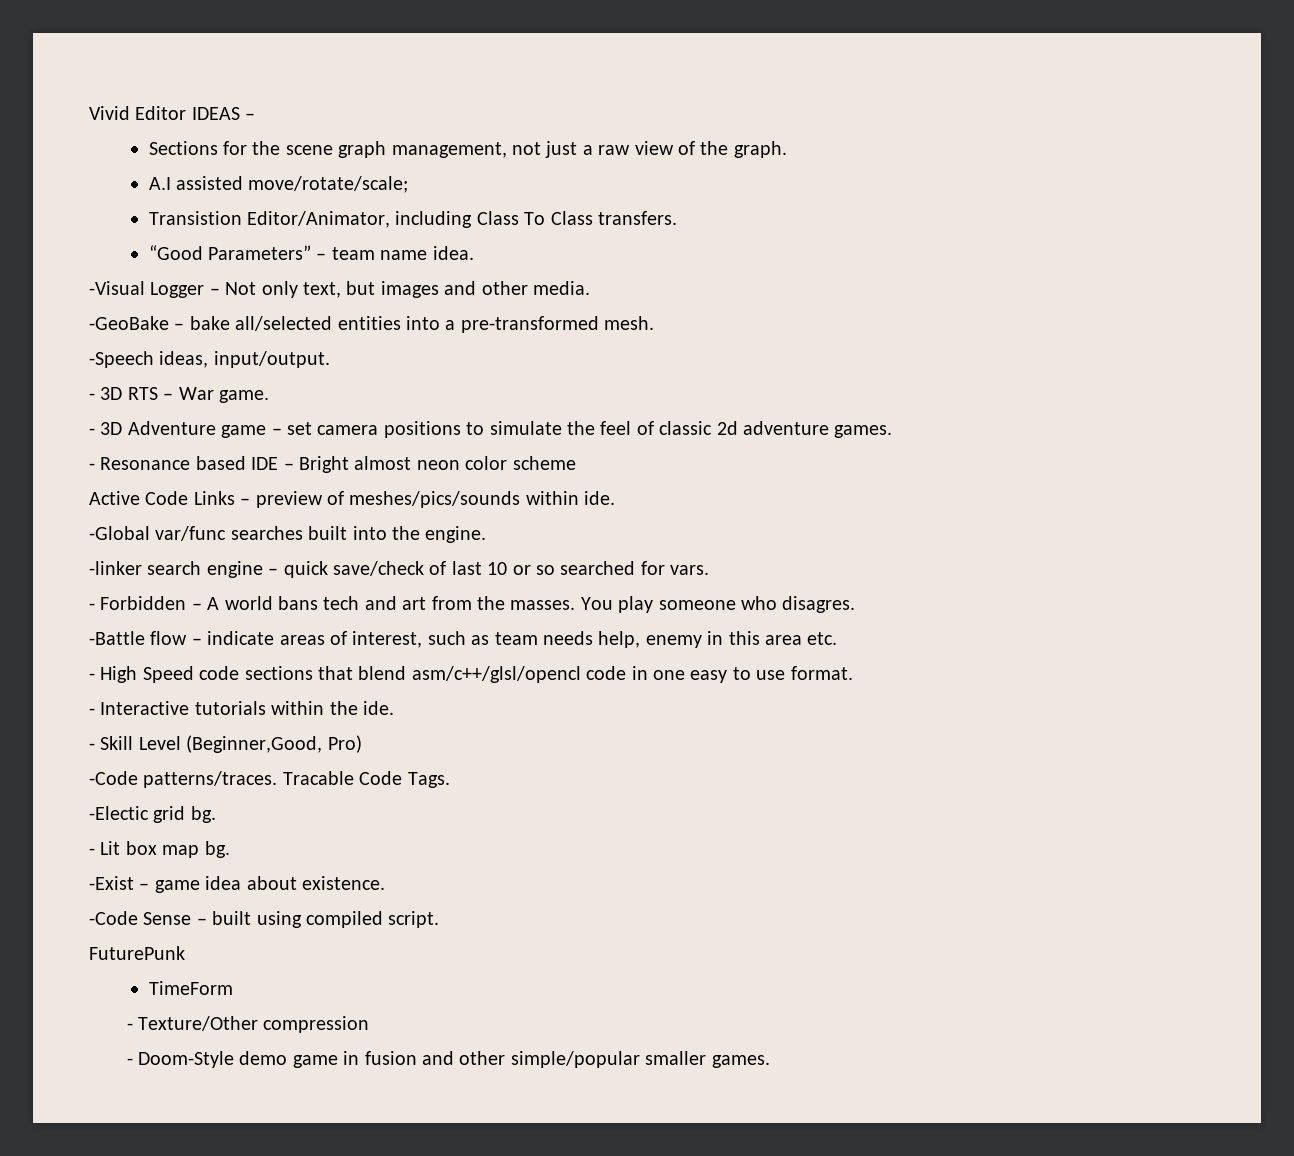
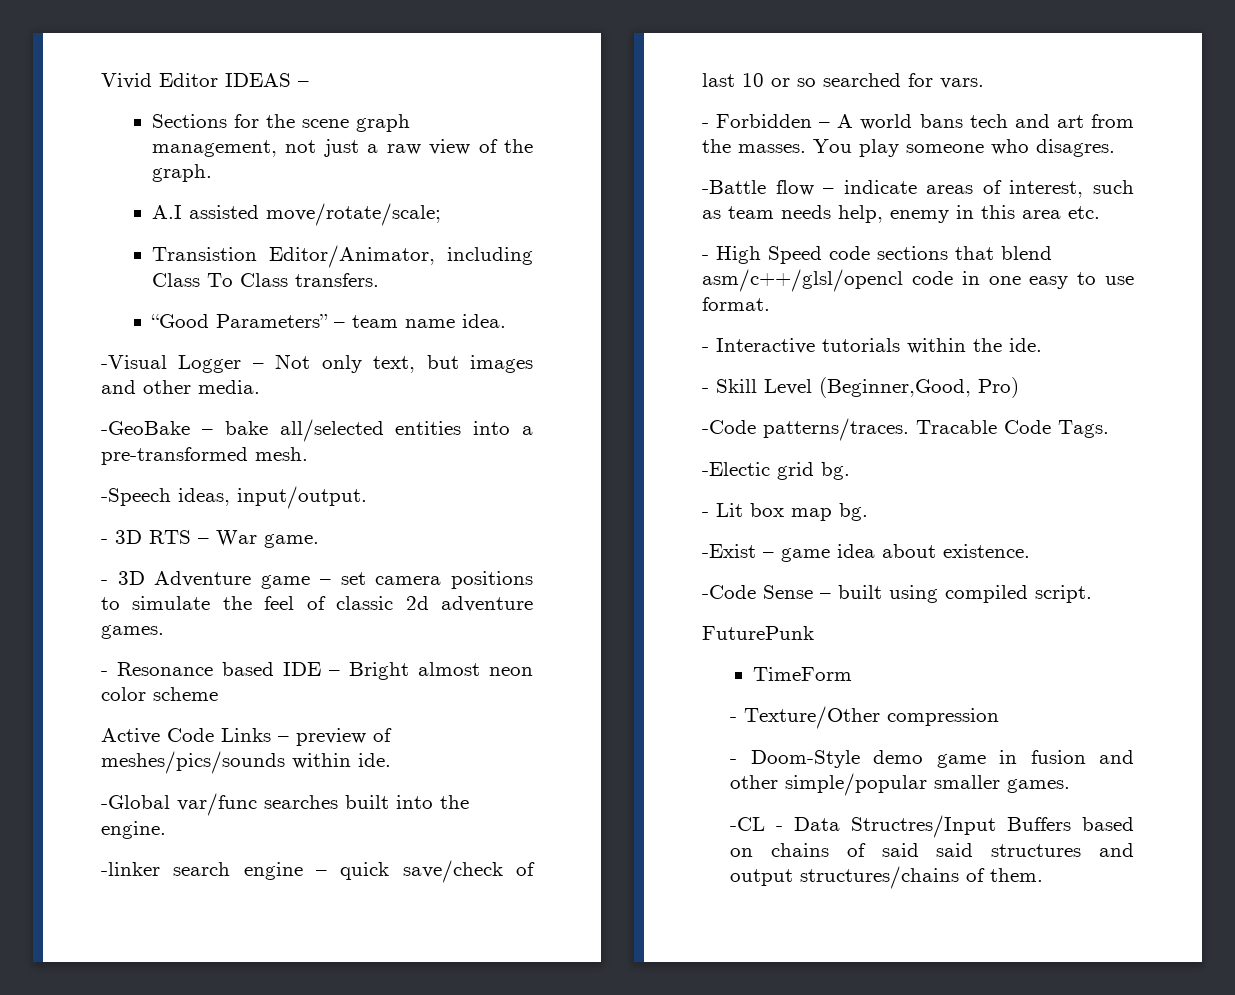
(770, 1061) none -> [730,815,1134,838] [730,843,1134,857] [730,866,1044,889] // -CL - Data Structres/Input Buffers based on chains of said said structures and output structures/chains of them.

